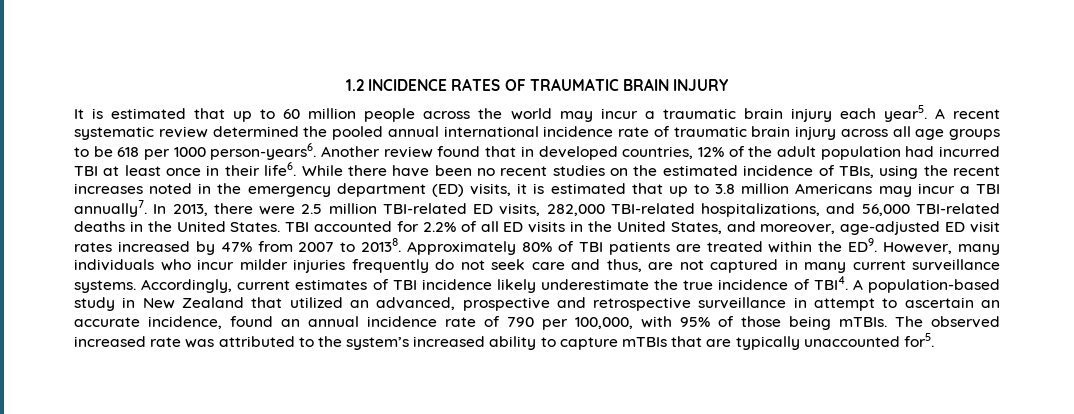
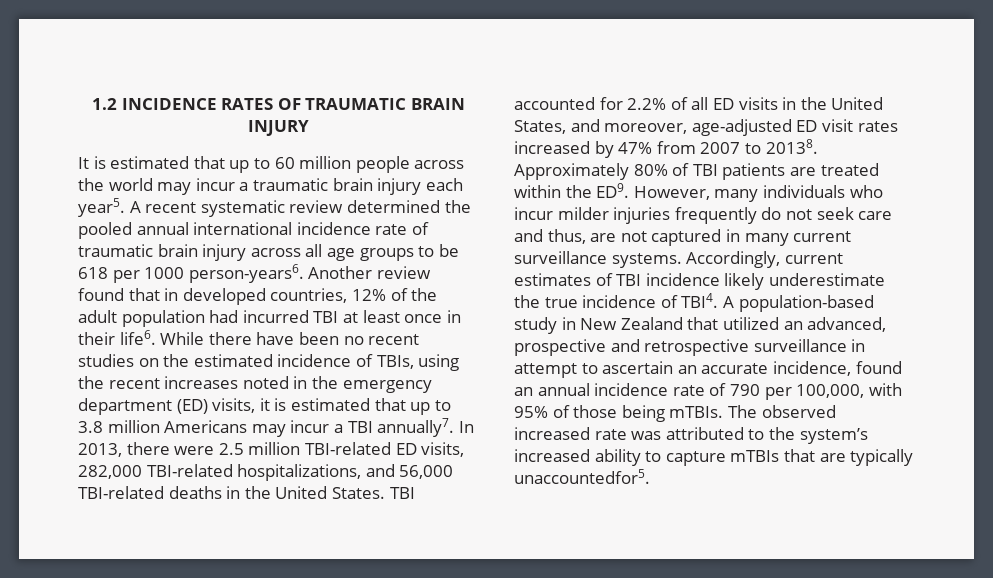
[803,333,934,347] unaccounted for5. -> [514,469,650,484] unaccountedfor5.

